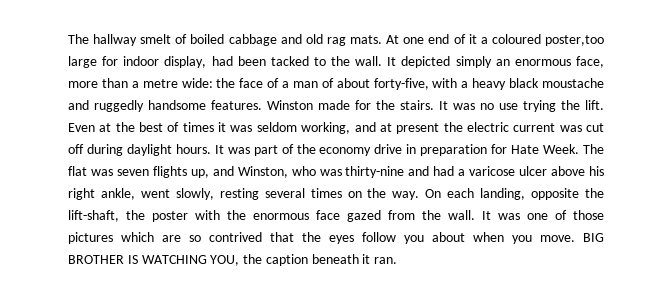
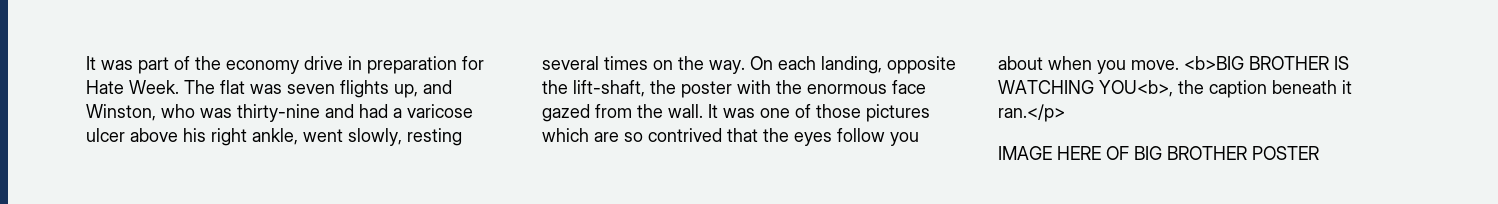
[68,34,605,46] [68,56,604,68] [68,78,604,90] [68,100,604,112] [68,122,605,134] [68,144,211,156] The hallway smelt of boiled cabbage and old rag mats. At one end of it a coloured poster,too large for indoor display, had been tacked to the wall. It depicted simply an enormous face, more than a metre wide: the face of a man of about forty-five, with a heavy black moustache and ruggedly handsome features. Winston made for the stairs. It was no use trying the lift. Even at the best of times it was seldom working, and at present the electric current was cut off during daylight hours. -> (86, 63) none
[583,233,604,242] BIG -> [1184,56,1244,70] <b>BIG
[210,255,240,266] YOU, -> [1099,80,1173,97] YOU<b>,
[374,257,398,264] ran. -> [998,104,1065,122] [998,146,1319,160] ran.</p> // IMAGE HERE OF BIG BROTHER POSTER

